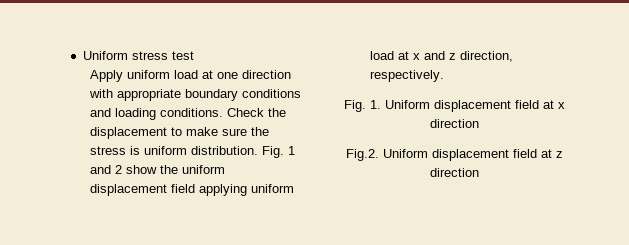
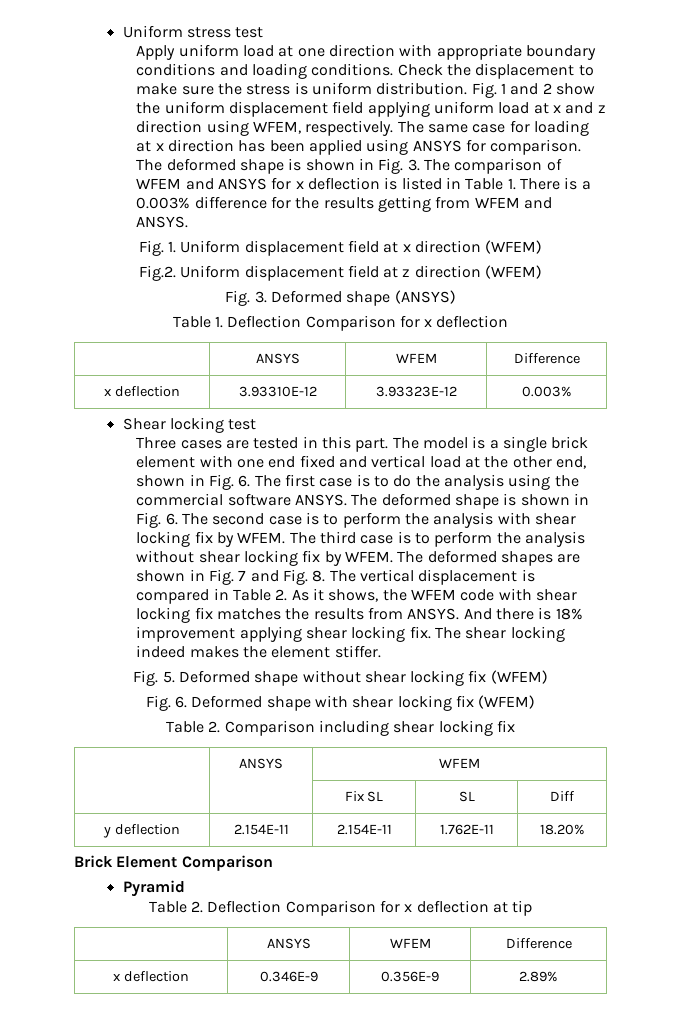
[459,51,513,62] [369,70,444,82] direction, respectively. -> [136,120,589,136] [136,139,582,155] [136,158,562,174] [136,177,591,190] [136,196,552,212] [136,216,189,228] direction using WFEM, respectively. The same case for loading at x direction has been applied using ANSYS for comparison. The deformed shape is shown in Fig. 3. The comparison of WFEM and ANSYS for x deflection is listed in Table 1. There is a 0.003% difference for the results getting from WFEM and ANSYS.
(479, 123) none -> [485,240,543,254] (WFEM)
(479, 172) none -> [485,265,543,279] [225,290,456,306] [172,315,509,331] [255,353,300,364] [395,353,437,363] [513,353,580,364] [104,386,180,397] [238,386,317,397] [375,386,457,397] [521,386,572,397] [122,417,257,433] [136,436,589,452] [136,455,586,469] [136,474,579,490] [136,493,589,509] [136,512,576,528] [136,531,585,547] [136,550,581,566] [136,569,535,585] [136,588,577,604] [136,607,583,623] [136,626,565,642] [136,645,381,658] [133,670,548,686] [145,695,536,711] [166,720,515,736] [239,758,283,769] [439,758,480,768] [344,791,384,802] [458,791,475,802] [550,791,575,801] [103,824,180,838] [233,824,289,835] [336,824,392,835] [439,824,494,835] [539,824,585,835] [74,855,273,871] [122,880,185,897] [148,900,533,916] [266,938,311,949] [389,938,431,948] [505,938,572,949] [113,971,189,982] [259,971,318,982] [381,971,439,982] [519,971,558,982] (WFEM) // Fig. 3. Deformed shape (ANSYS) // Table 1. Deflection Comparison for x deflection // | ANSYS | WFEM | Difference // x deflection | 3.93310E-12 | 3.93323E-12 | 0.003% // Shear locking test // Three cases are tested in this part. The model is a single brick element with one end fixed and vertical load at the other end, shown in Fig. 6. The first case is to do the analysis using the commercial software ANSYS. The deformed shape is shown in Fig. 6. The second case is to perform the analysis with shear locking fix by WFEM. The third case is to perform the analysis without shear locking fix by WFEM. The deformed shapes are shown in Fig. 7 and Fig. 8. The vertical displacement is compared in Table 2. As it shows, the WFEM code with shear locking fix matches the results from ANSYS. And there is 18% improvement applying shear locking fix. The shear locking indeed makes the element stiffer. // Fig. 5. Deformed shape without shear locking fix (WFEM) // Fig. 6. Deformed shape with shear locking fix (WFEM) // Table 2. Comparison including shear locking fix // | ANSYS | WFEM // | | Fix SL | SL | Diff // y deflection | 2.154E-11 | 2.154E-11 | 1.762E-11 | 18.20% // Brick Element Comparison // Pyramid // Table 2. Deflection Comparison for x deflection at tip // | ANSYS | WFEM | Difference // x deflection | 0.346E-9 | 0.356E-9 | 2.89%

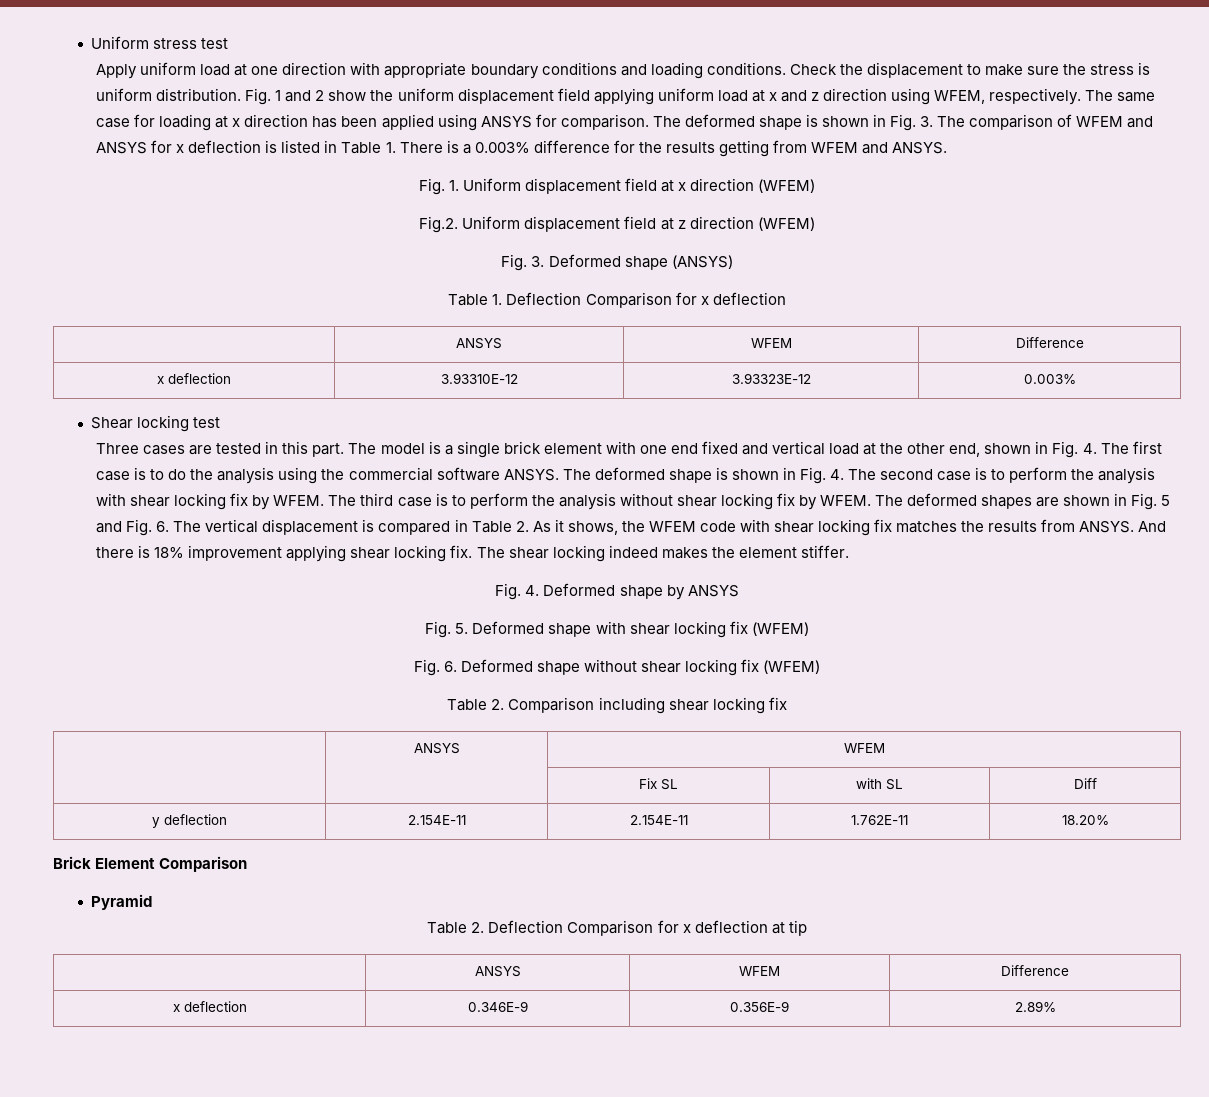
[238,475,251,487] 6. -> [1082,443,1097,454] 4.
[165,513,178,525] 6. -> [830,469,845,480] 4.
[238,570,247,581] 7 -> [1161,495,1171,506] 5
[312,570,326,582] 8. -> [156,521,170,532] 6.
(381, 651) none -> [495,583,739,600] // Fig. 4. Deformed shape by ANSYS
[302,670,361,683] without -> [595,621,626,634] with
[315,695,348,708] with -> [584,659,637,672] without
(384, 796) none -> [856,778,882,789] with

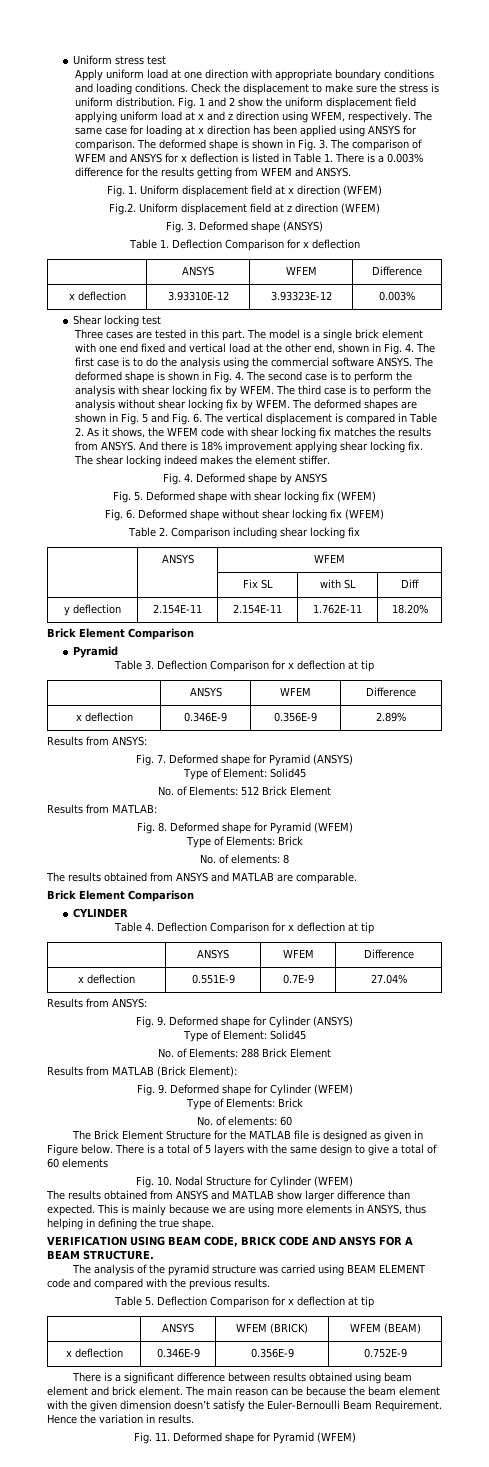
[471,922,485,933] 2. -> [144,660,154,670] 3.
(1056, 1006) none -> [47,736,147,746] [136,754,353,766] [182,768,306,780] [158,786,331,796] [47,804,157,814] [136,822,353,834] [185,836,303,848] [200,854,289,864] [46,872,357,884] [47,890,194,902] [73,908,129,918] [114,922,374,934] [197,949,229,959] [282,949,314,958] [363,949,414,959] [78,974,135,984] [191,974,235,984] [282,974,314,984] [370,974,407,984] [47,998,147,1008] [136,1016,353,1028] [182,1030,306,1042] [158,1048,331,1058] [47,1066,237,1077] [136,1084,353,1096] [185,1098,303,1110] [197,1116,292,1126] [72,1130,424,1142] [47,1144,437,1156] [47,1158,108,1168] [136,1176,353,1188] [46,1190,410,1202] [47,1204,426,1216] [47,1218,214,1230] [47,1236,413,1247] [47,1250,154,1260] [72,1264,427,1276] [47,1278,270,1290] [114,1296,374,1308] [162,1323,194,1333] [236,1323,308,1334] [349,1323,421,1334] [65,1348,123,1358] [156,1348,200,1358] [250,1348,294,1358] [363,1348,407,1358] [72,1372,413,1384] [47,1386,440,1396] [47,1400,442,1412] [47,1414,194,1424] [133,1432,356,1444] // Results from ANSYS: // Fig. 7. Deformed shape for Pyramid (ANSYS) // Type of Element: Solid45 // No. of Elements: 512 Brick Element // Results from MATLAB: // Fig. 8. Deformed shape for Pyramid (WFEM) // Type of Elements: Brick // No. of elements: 8 // The results obtained from ANSYS and MATLAB are comparable. // Brick Element Comparison // CYLINDER // Table 4. Deflection Comparison for x deflection at tip // | ANSYS | WFEM | Difference // x deflection | 0.551E-9 | 0.7E-9 | 27.04% // Results from ANSYS: // Fig. 9. Deformed shape for Cylinder (ANSYS) // Type of Element: Solid45 // No. of Elements: 288 Brick Element // Results from MATLAB (Brick Element): // Fig. 9. Deformed shape for Cylinder (WFEM) // Type of Elements: Brick // No. of elements: 60 // The Brick Element Structure for the MATLAB file is designed as given in Figure below. There is a total of 5 layers with the same design to give a total of 60 elements // Fig. 10. Nodal Structure for Cylinder (WFEM) // The results obtained from ANSYS and MATLAB show larger difference than expected. This is mainly because we are using more elements in ANSYS, thus helping in defining the true shape. // VERIFICATION USING BEAM CODE, BRICK CODE AND ANSYS FOR A BEAM STRUCTURE. // The analysis of the pyramid structure was carried using BEAM ELEMENT code and compared with the previous results. // Table 5. Deflection Comparison for x deflection at tip // | ANSYS | WFEM (BRICK) | WFEM (BEAM) // x deflection | 0.346E-9 | 0.356E-9 | 0.752E-9 // There is a significant difference between results obtained using beam element and brick element. The main reason can be because the beam element with the given dimension doesn’t satisfy the Euler-Bernoulli Beam Requirement. Hence the variation in results. // Fig. 11. Deformed shape for Pyramid (WFEM)

